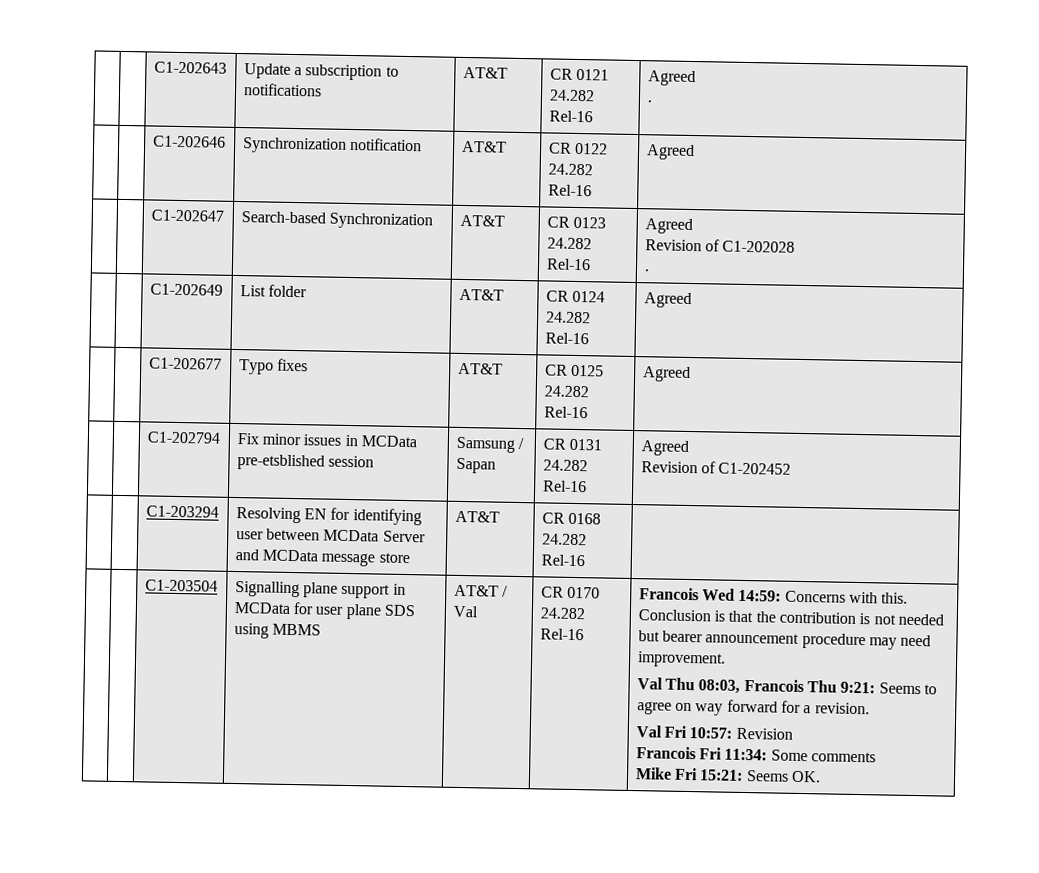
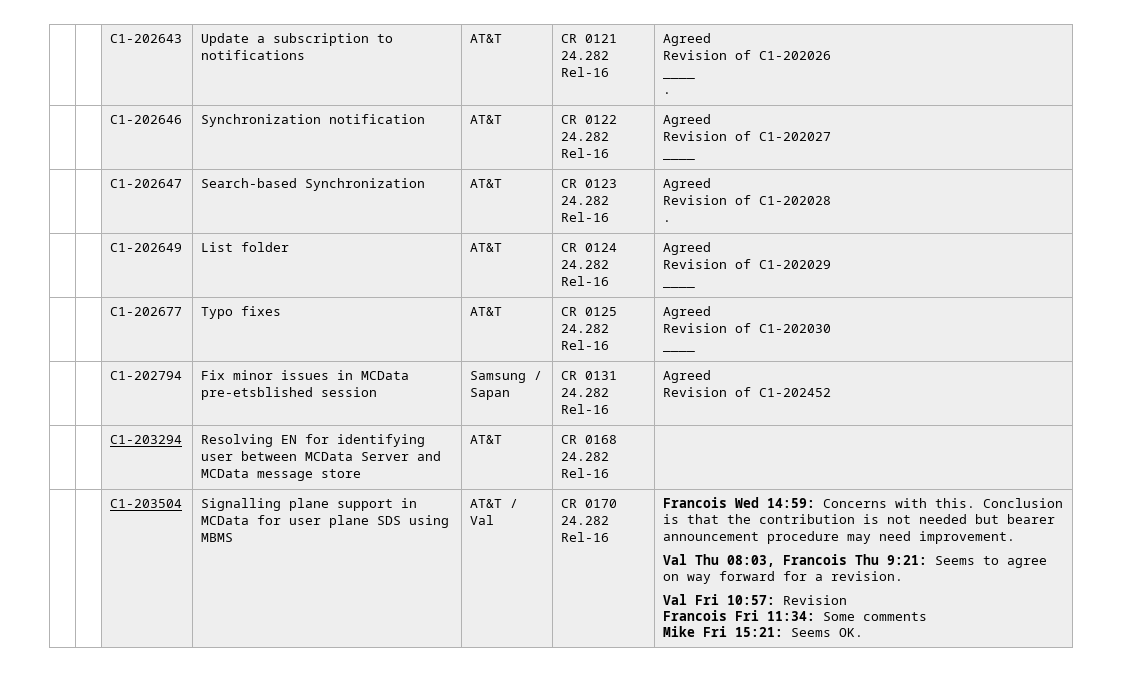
(696, 78) none -> [663,50,832,60] [663,77,696,79] // Revision of C1-202026 // ____
(695, 152) none -> [663,131,832,141] [663,158,696,160] // Revision of C1-202027 // ____
(692, 300) none -> [663,259,832,269] [663,286,696,288] // Revision of C1-202029 // ____
(691, 374) none -> [663,323,832,333] [663,350,696,352] // Revision of C1-202030 // ____

